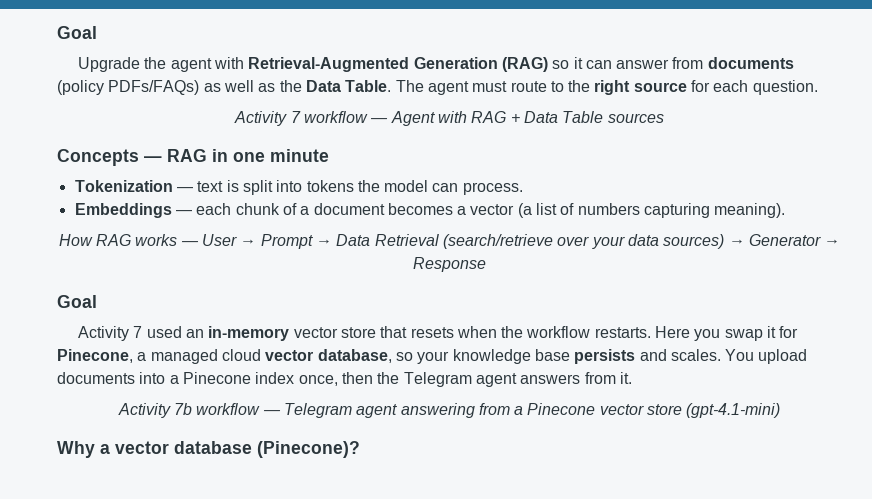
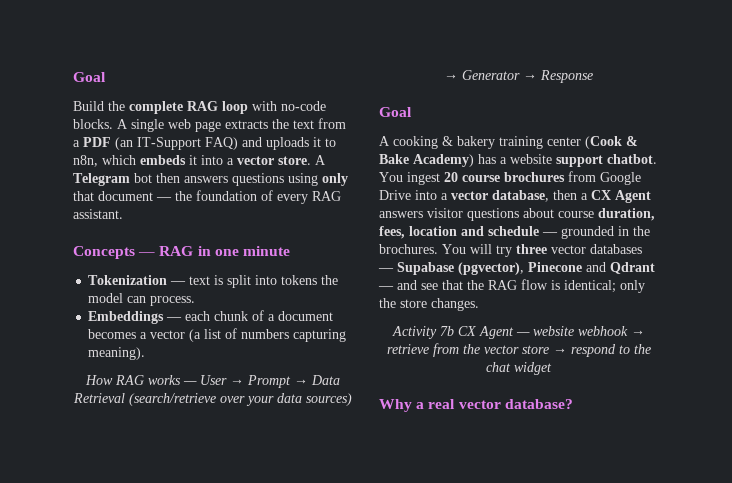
[57,26,97,39] [77,57,794,72] [57,80,818,95] [234,111,664,126] Goal // Upgrade the agent with Retrieval-Augmented Generation (RAG) so it can answer from documents (policy PDFs/FAQs) as well as the Data Table. The agent must route to the right source for each question. // Activity 7 workflow — Agent with RAG + Data Table sources -> [73,72,106,82] [73,101,326,114] [73,118,346,132] [73,137,336,150] [73,155,326,167] [73,173,348,186] [73,190,341,204] [73,209,123,219] Goal // Build the complete RAG loop with no-code blocks. A single web page extracts the text from a PDF (an IT-Support FAQ) and uploads it to n8n, which embeds it into a vector store. A Telegram bot then answers questions using only that document — the foundation of every RAG assistant.
[77,326,799,341] [57,349,808,364] [57,372,632,387] [117,403,781,418] Activity 7 used an in-memory vector store that resets when the workflow restarts. Here you swap it for Pinecone, a managed cloud vector database, so your knowledge base persists and scales. You upload documents into a Pinecone index once, then the Telegram agent answers from it. // Activity 7b workflow — Telegram agent answering from a Pinecone vector store (gpt-4.1-mini) -> [379,136,638,149] [379,154,657,167] [379,171,641,185] [379,190,651,203] [379,208,655,221] [379,226,650,239] [379,244,642,257] [378,262,655,275] [378,279,645,293] [379,298,479,311] [391,326,645,339] [386,343,651,357] [486,362,552,375] A cooking & bakery training center (Cook & Bake Academy) has a website support chatbot. You ingest 20 course brochures from Google Drive into a vector database, then a CX Agent answers visitor questions about course duration, fees, location and schedule — grounded in the brochures. You will try three vector databases — Supabase (pgvector), Pinecone and Qdrant — and see that the RAG flow is identical; only the store changes. // Activity 7b CX Agent — website webhook → retrieve from the vector store → respond to the chat widget
[115,441,360,458] vector database (Pinecone)? -> [428,399,573,409] real vector database?

